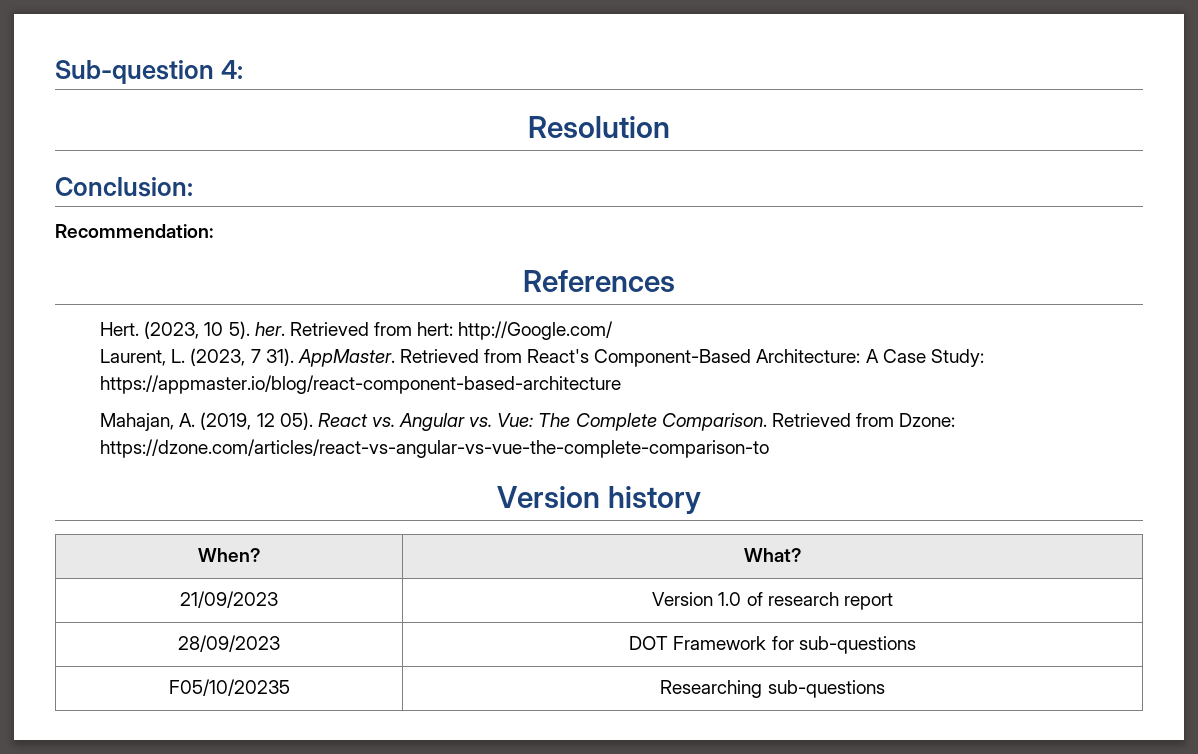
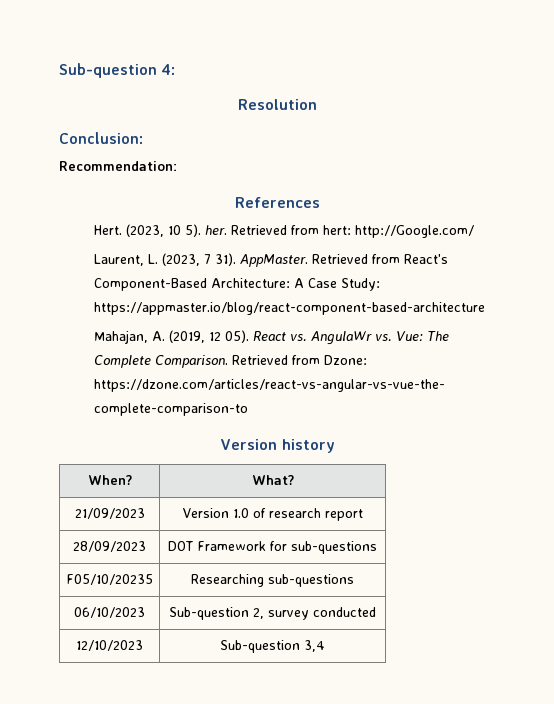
[399,413,466,431] Angular -> [311,331,373,345] AngulaWr
(885, 689) none -> [74,607,145,618] [169,607,376,620] [76,640,143,651] [220,640,325,653] // 06/10/2023 | Sub-question 2, survey conducted // 12/10/2023 | Sub-question 3,4

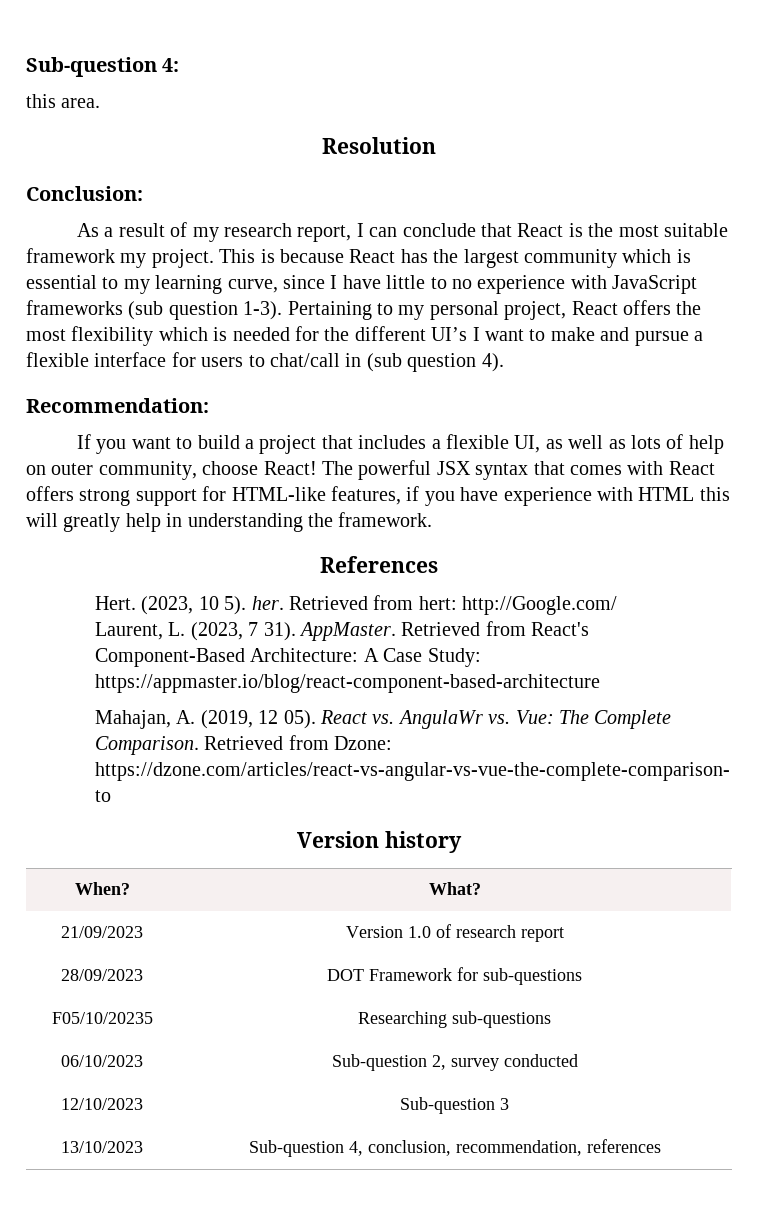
(176, 69) none -> [26,94,101,108] // this area.
[59,161,177,171] Recommendation: -> [76,222,728,242] [26,248,691,268] [26,275,698,294] [26,300,702,320] [26,326,703,346] [26,352,504,372] [26,398,209,413] [76,434,724,454] [26,460,715,480] [26,486,730,506] [26,512,433,532] As a result of my research report, I can conclude that React is the most suitable framework my project. This is because React has the largest community which is essential to my learning curve, since I have little to no experience with JavaScript frameworks (sub question 1-3). Pertaining to my personal project, React offers the most flexibility which is needed for the different UI’s I want to make and pursue a flexible interface for users to chat/call in (sub question 4). // Recommendation: // If you want to build a project that includes a flexible UI, as well as lots of help on outer community, choose React! The powerful JSX syntax that comes with React offers strong support for HTML-like features, if you have experience with HTML this will greatly help in understanding the framework.
[304,640,325,652] 3,4 -> [500,1098,509,1110] [60,1141,143,1153] [248,1139,661,1157] 3 // 13/10/2023 | Sub-question 4, conclusion, recommendation, references

